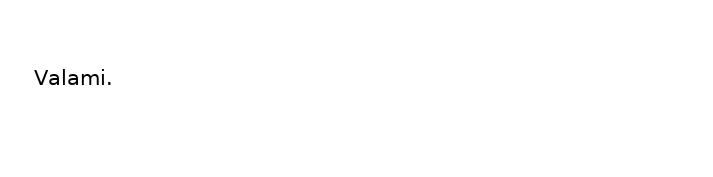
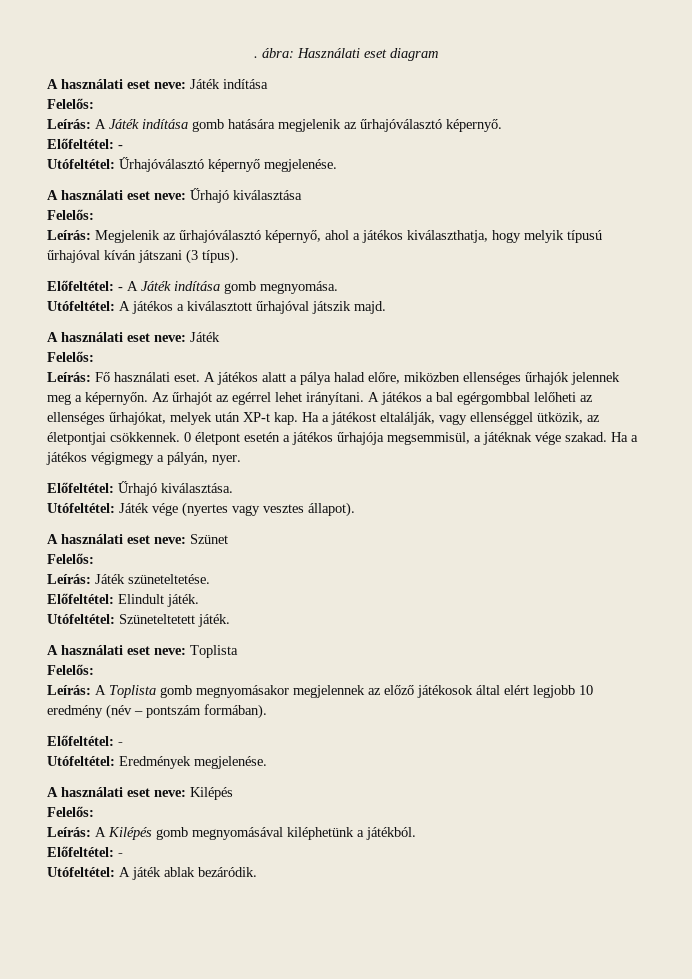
[34,69,113,85] Valami. -> [254,48,438,61] [47,79,268,89] [47,98,94,109] [47,119,502,132] [47,138,123,149] [47,157,337,172] [47,188,302,203] [47,209,94,220] [47,230,602,243] [47,249,239,264] [47,280,338,294] [47,301,386,314] [47,332,220,342] [47,351,94,362] [47,372,620,385] [47,392,593,405] [47,412,600,425] [47,432,638,445] [46,452,241,465] [47,481,233,496] [47,502,355,517] [47,534,228,544] [47,553,94,564] [47,574,210,584] [47,593,199,607] [47,614,230,627] [47,645,238,658] [47,664,94,675] [47,685,593,698] [47,704,267,719] [47,735,123,746] [47,756,267,769] [47,787,233,800] [47,806,94,817] [47,827,416,840] [47,846,123,857] [47,867,257,880] . ábra: Használati eset diagram // A használati eset neve: Játék indítása // Felelős: // Leírás: A Játék indítása gomb hatására megjelenik az űrhajóválasztó képernyő. // Előfeltétel: - // Utófeltétel: Űrhajóválasztó képernyő megjelenése. // A használati eset neve: Űrhajó kiválasztása // Felelős: // Leírás: Megjelenik az űrhajóválasztó képernyő, ahol a játékos kiválaszthatja, hogy melyik típusú űrhajóval kíván játszani (3 típus). // Előfeltétel: - A Játék indítása gomb megnyomása. // Utófeltétel: A játékos a kiválasztott űrhajóval játszik majd. // A használati eset neve: Játék // Felelős: // Leírás: Fő használati eset. A játékos alatt a pálya halad előre, miközben ellenséges űrhajók jelennek meg a képernyőn. Az űrhajót az egérrel lehet irányítani. A játékos a bal egérgombbal lelőheti az ellenséges űrhajókat, melyek után XP-t kap. Ha a játékost eltalálják, vagy ellenséggel ütközik, az életpontjai csökkennek. 0 életpont esetén a játékos űrhajója megsemmisül, a játéknak vége szakad. Ha a játékos végigmegy a pályán, nyer. // Előfeltétel: Űrhajó kiválasztása. // Utófeltétel: Játék vége (nyertes vagy vesztes állapot). // A használati eset neve: Szünet // Felelős: // Leírás: Játék szüneteltetése. // Előfeltétel: Elindult játék. // Utófeltétel: Szüneteltetett játék. // A használati eset neve: Toplista // Felelős: // Leírás: A Toplista gomb megnyomásakor megjelennek az előző játékosok által elért legjobb 10 eredmény (név – pontszám formában). // Előfeltétel: - // Utófeltétel: Eredmények megjelenése. // A használati eset neve: Kilépés // Felelős: // Leírás: A Kilépés gomb megnyomásával kiléphetünk a játékból. // Előfeltétel: - // Utófeltétel: A játék ablak bezáródik.

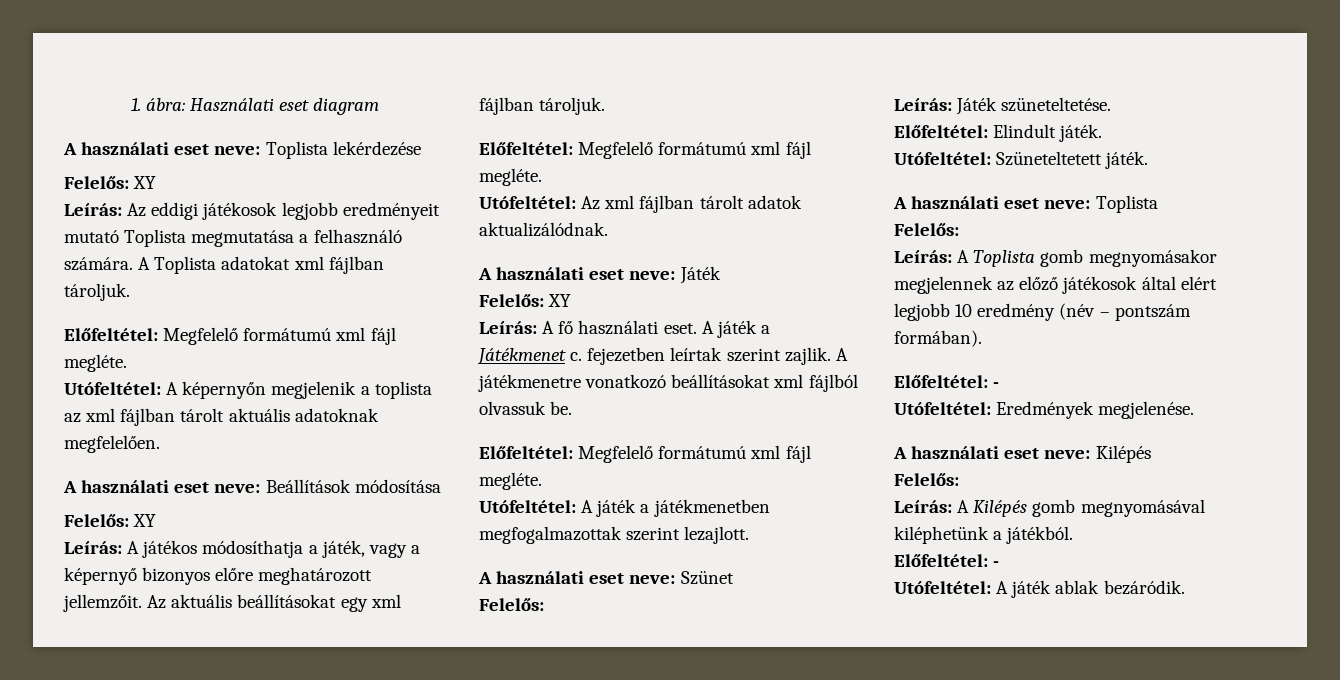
[254,56,258,58] . -> [130,98,141,111] 1.
[190,79,268,89] [47,98,94,109] [47,119,502,132] [47,138,123,149] [47,157,337,172] [47,188,302,203] [47,209,94,220] [47,230,602,243] [47,249,239,264] [47,280,338,294] [47,301,386,314] Játék indítása // Felelős: // Leírás: A Játék indítása gomb hatására megjelenik az űrhajóválasztó képernyő. // Előfeltétel: - // Utófeltétel: Űrhajóválasztó képernyő megjelenése. // A használati eset neve: Űrhajó kiválasztása // Felelős: // Leírás: Megjelenik az űrhajóválasztó képernyő, ahol a játékos kiválaszthatja, hogy melyik típusú űrhajóval kíván játszani (3 típus). // Előfeltétel: - A Játék indítása gomb megnyomása. // Utófeltétel: A játékos a kiválasztott űrhajóval játszik majd. -> [265,141,421,159] [64,176,157,189] [64,202,440,220] [64,229,402,247] [64,256,384,274] [64,283,130,301] [64,327,396,345] [64,354,127,372] [64,381,432,399] [64,408,379,426] [64,435,160,453] [63,479,441,493] [64,514,157,527] [64,540,420,558] [64,567,373,585] [63,594,401,612] [479,97,606,115] [479,141,811,159] [479,168,542,186] [479,195,802,213] [479,222,608,237] Toplista lekérdezése // Felelős: XY // Leírás: Az eddigi játékosok legjobb eredményeit mutató Toplista megmutatása a felhasználó számára. A Toplista adatokat xml fájlban tároljuk. // Előfeltétel: Megfelelő formátumú xml fájl megléte. // Utófeltétel: A képernyőn megjelenik a toplista az xml fájlban tárolt aktuális adatoknak megfelelően. // A használati eset neve: Beállítások módosítása // Felelős: XY // Leírás: A játékos módosíthatja a játék, vagy a képernyő bizonyos előre meghatározott jellemzőit. Az aktuális beállításokat egy xml fájlban tároljuk. // Előfeltétel: Megfelelő formátumú xml fájl megléte. // Utófeltétel: Az xml fájlban tárolt adatok aktualizálódnak.
[47,372,110,382] // Leírás: Fő -> [548,294,572,307] [479,321,574,334] XY // Leírás: A fő
[217,372,620,385] [47,392,593,405] [47,412,600,425] [47,432,638,445] [46,452,241,465] [47,481,233,496] [47,502,355,517] játékos alatt a pálya halad előre, miközben ellenséges űrhajók jelennek meg a képernyőn. Az űrhajót az egérrel lehet irányítani. A játékos a bal egérgombbal lelőheti az ellenséges űrhajókat, melyek után XP-t kap. Ha a játékost eltalálják, vagy ellenséggel ütközik, az életpontjai csökkennek. 0 életpont esetén a játékos űrhajója megsemmisül, a játéknak vége szakad. Ha a játékos végigmegy a pályán, nyer. // Előfeltétel: Űrhajó kiválasztása. // Utófeltétel: Játék vége (nyertes vagy vesztes állapot). -> [716,320,770,338] [477,347,848,365] [478,374,858,392] [479,401,573,415] [479,445,811,463] [479,472,542,490] [479,499,770,517] [479,526,750,544] játék a Játékmenet c. fejezetben leírtak szerint zajlik. A játékmenetre vonatkozó beállításokat xml fájlból olvassuk be. // Előfeltétel: Megfelelő formátumú xml fájl megléte. // Utófeltétel: A játék a játékmenetben megfogalmazottak szerint lezajlott.

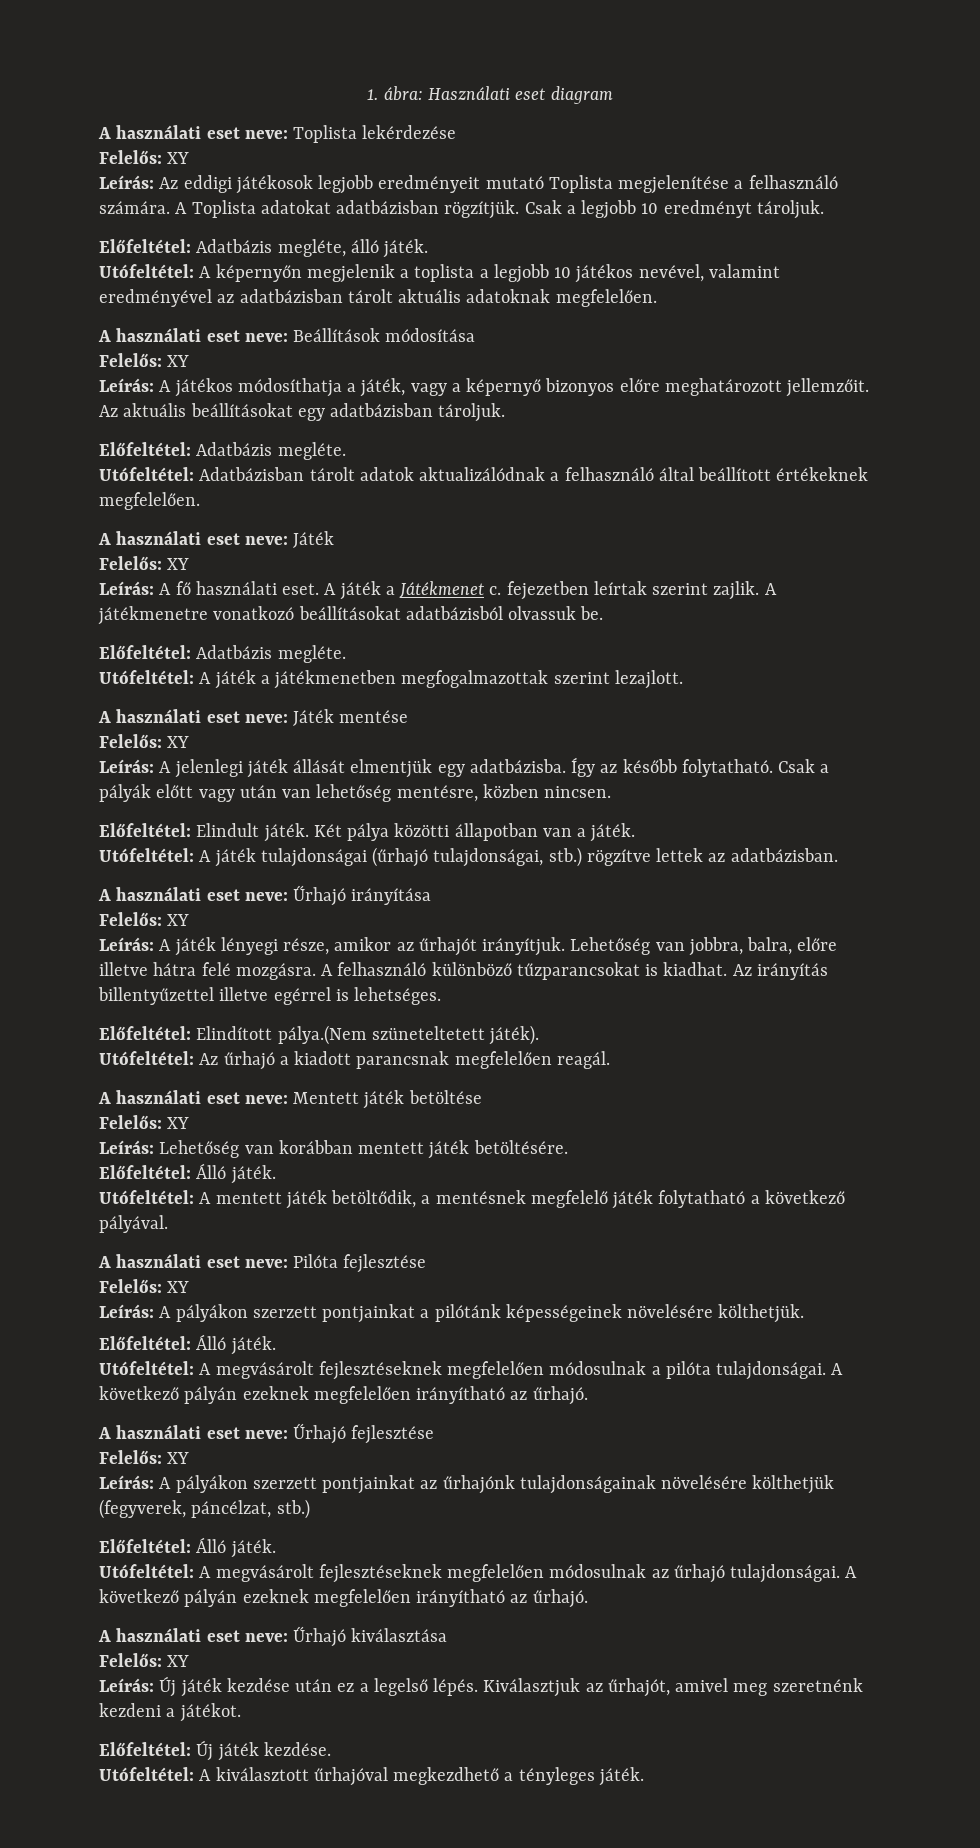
[191,230,295,247] megmutatása -> [618,175,730,194] megjelenítése
[293,256,384,274] [64,283,130,301] [64,327,396,345] [64,354,127,372] xml fájlban tároljuk. // Előfeltétel: Megfelelő formátumú xml fájl megléte. -> [336,200,824,219] [99,239,429,258] adatbázisban rögzítjük. Csak a legjobb 10 eredményt tároljuk. // Előfeltétel: Adatbázis megléte, álló játék.
[64,408,176,426] az xml fájlban -> [479,264,780,283] [99,289,343,307] a legjobb 10 játékos nevével, valamint eredményével az adatbázisban
[370,594,401,608] [479,97,606,115] [479,141,811,159] [479,168,542,186] [479,195,802,213] [479,222,608,237] xml fájlban tároljuk. // Előfeltétel: Megfelelő formátumú xml fájl megléte. // Utófeltétel: Az xml fájlban tárolt adatok aktualizálódnak. -> [330,403,506,422] [99,442,346,460] [99,467,869,481] [99,492,200,510] adatbázisban tároljuk. // Előfeltétel: Adatbázis megléte. // Utófeltétel: Adatbázisban tárolt adatok aktualizálódnak a felhasználó által beállított értékeknek megfelelően.
[773,374,858,392] xml fájlból -> [405,606,503,620] adatbázisból
[578,445,811,463] Megfelelő formátumú xml fájl -> [196,645,273,659] Adatbázis
[680,571,734,585] [479,598,544,611] [894,97,1112,115] [894,124,1103,142] [894,151,1149,169] [893,195,1158,213] [894,223,959,236] [894,249,1217,267] [894,276,1217,294] [894,303,1191,321] [894,330,982,347] [894,375,1000,388] [894,401,1195,419] [893,445,1151,463] [894,473,959,486] [894,499,1205,517] [894,526,1074,544] [894,554,1000,567] [894,580,1185,598] Szünet // Felelős: // Leírás: Játék szüneteltetése. // Előfeltétel: Elindult játék. // Utófeltétel: Szüneteltetett játék. // A használati eset neve: Toplista // Felelős: // Leírás: A Toplista gomb megnyomásakor megjelennek az előző játékosok által elért legjobb 10 eredmény (név – pontszám formában). // Előfeltétel: - // Utófeltétel: Eredmények megjelenése. // A használati eset neve: Kilépés // Felelős: // Leírás: A Kilépés gomb megnyomásával kiléphetünk a játékból. // Előfeltétel: - // Utófeltétel: A játék ablak bezáródik. -> [293,709,409,726] [99,734,190,748] [99,757,830,778] [99,784,612,802] [99,823,636,842] [99,847,838,867] [98,885,432,906] [99,912,190,926] [99,937,838,956] [99,962,828,980] [98,987,442,1005] [99,1025,540,1045] [99,1051,610,1070] [98,1090,482,1109] [99,1115,190,1129] [99,1140,568,1159] [99,1163,276,1184] [99,1190,845,1209] [99,1215,168,1233] [98,1254,427,1273] [99,1279,190,1293] [99,1304,805,1323] [99,1334,276,1355] [99,1361,844,1380] [99,1386,588,1405] [98,1423,435,1444] [99,1450,190,1464] [99,1475,835,1494] [99,1499,310,1519] [99,1537,276,1558] [99,1564,858,1583] [99,1589,588,1608] [98,1626,448,1647] [99,1653,190,1667] [99,1676,863,1697] [99,1703,241,1722] [99,1740,331,1761] [99,1767,644,1786] Játék mentése // Felelős: XY // Leírás: A jelenlegi játék állását elmentjük egy adatbázisba. Így az később folytatható. Csak a pályák előtt vagy után van lehetőség mentésre, közben nincsen. // Előfeltétel: Elindult játék. Két pálya közötti állapotban van a játék. // Utófeltétel: A játék tulajdonságai (űrhajó tulajdonságai, stb.) rögzítve lettek az adatbázisban. // A használati eset neve: Űrhajó irányítása // Felelős: XY // Leírás: A játék lényegi része, amikor az űrhajót irányítjuk. Lehetőség van jobbra, balra, előre illetve hátra felé mozgásra. A felhasználó különböző tűzparancsokat is kiadhat. Az irányítás billentyűzettel illetve egérrel is lehetséges. // Előfeltétel: Elindított pálya.(Nem szüneteltetett játék). // Utófeltétel: Az űrhajó a kiadott parancsnak megfelelően reagál. // A használati eset neve: Mentett játék betöltése // Felelős: XY // Leírás: Lehetőség van korábban mentett játék betöltésére. // Előfeltétel: Álló játék. // Utófeltétel: A mentett játék betöltődik, a mentésnek megfelelő játék folytatható a következő pályával. // A használati eset neve: Pilóta fejlesztése // Felelős: XY // Leírás: A pályákon szerzett pontjainkat a pilótánk képességeinek növelésére költhetjük. // Előfeltétel: Álló játék. // Utófeltétel: A megvásárolt fejlesztéseknek megfelelően módosulnak a pilóta tulajdonságai. A következő pályán ezeknek megfelelően irányítható az űrhajó. // A használati eset neve: Űrhajó fejlesztése // Felelős: XY // Leírás: A pályákon szerzett pontjainkat az űrhajónk tulajdonságainak növelésére költhetjük (fegyverek, páncélzat, stb.) // Előfeltétel: Álló játék. // Utófeltétel: A megvásárolt fejlesztéseknek megfelelően módosulnak az űrhajó tulajdonságai. A következő pályán ezeknek megfelelően irányítható az űrhajó. // A használati eset neve: Űrhajó kiválasztása // Felelős: XY // Leírás: Új játék kezdése után ez a legelső lépés. Kiválasztjuk az űrhajót, amivel meg szeretnénk kezdeni a játékot. // Előfeltétel: Új játék kezdése. // Utófeltétel: A kiválasztott űrhajóval megkezdhető a tényleges játék.

